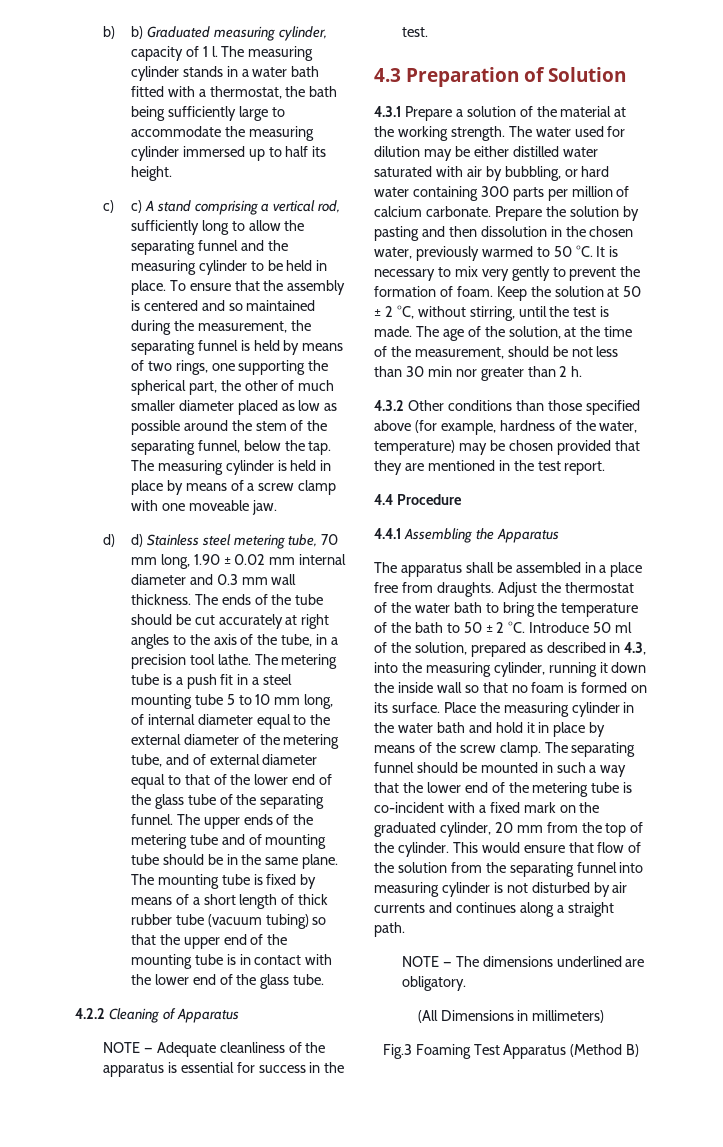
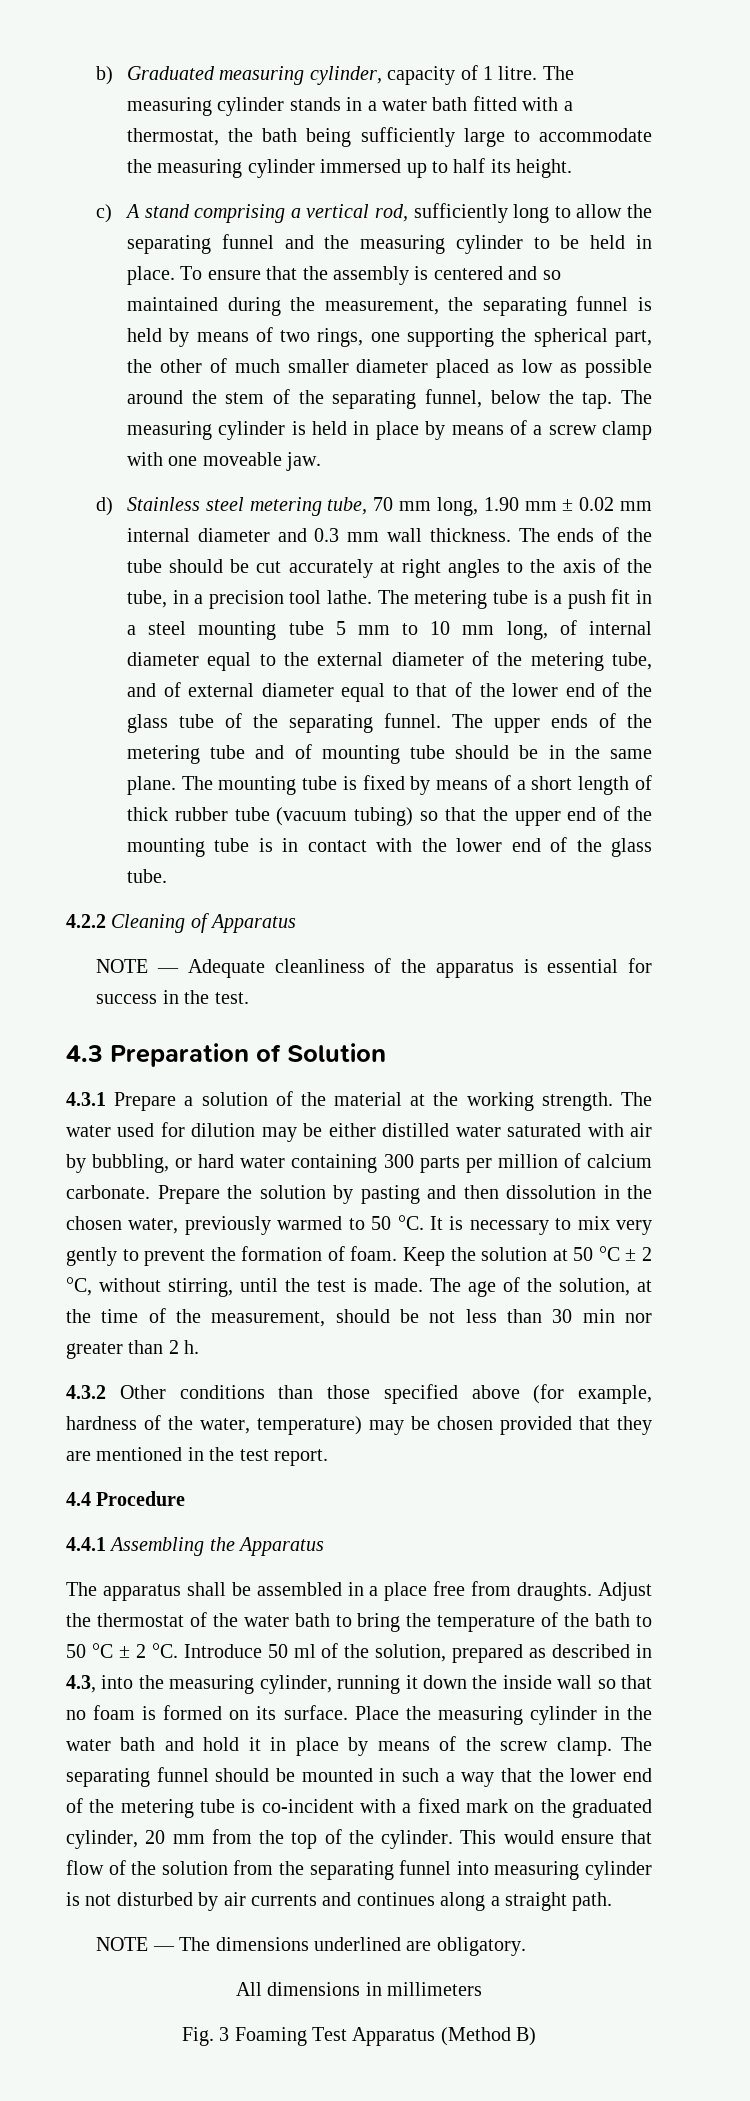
[102,26,143,39] b) b) -> [96,66,114,85] b)
[211,46,218,57] l. -> [498,66,538,80] litre.
[130,200,142,213] c) -> (113, 213) none
[130,534,143,547] d) -> (114, 506) none
(220, 559) none -> [524,501,557,511] mm
(235, 699) none -> [357,625,390,635] mm
(642, 291) none -> [598,1246,620,1261] °C
(482, 627) none -> [91,1643,113,1658] °C
[417,1010,605,1023] [382,1044,412,1059] (All Dimensions in millimeters) // Fig.3 -> [235,1982,483,1996] [181,2027,230,2046] All dimensions in millimeters // Fig. 3

